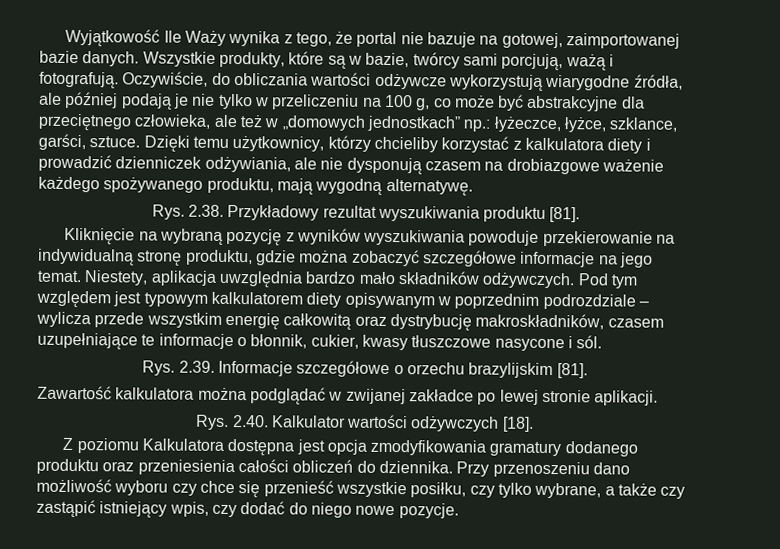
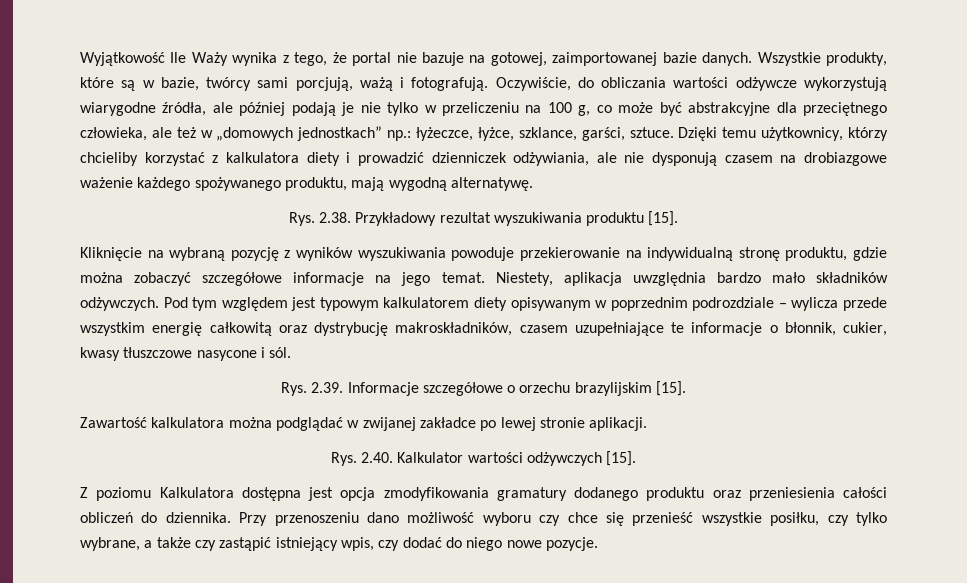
[549,207,581,223] [81]. -> [648,211,679,226] [15].
[556,363,588,379] [81]. -> [656,381,687,396] [15].
[502,416,534,432] [18]. -> [606,451,637,466] [15].

